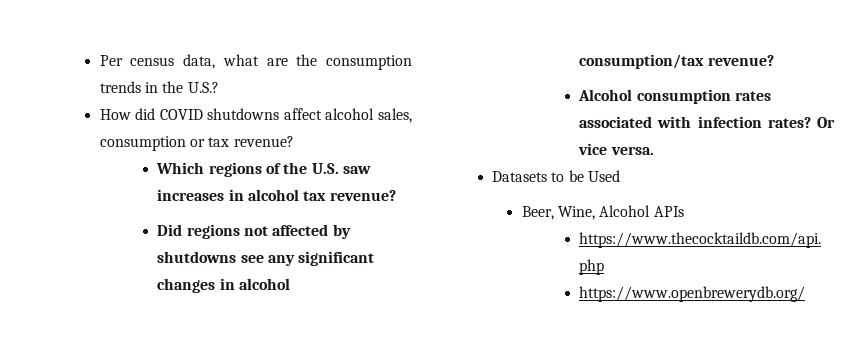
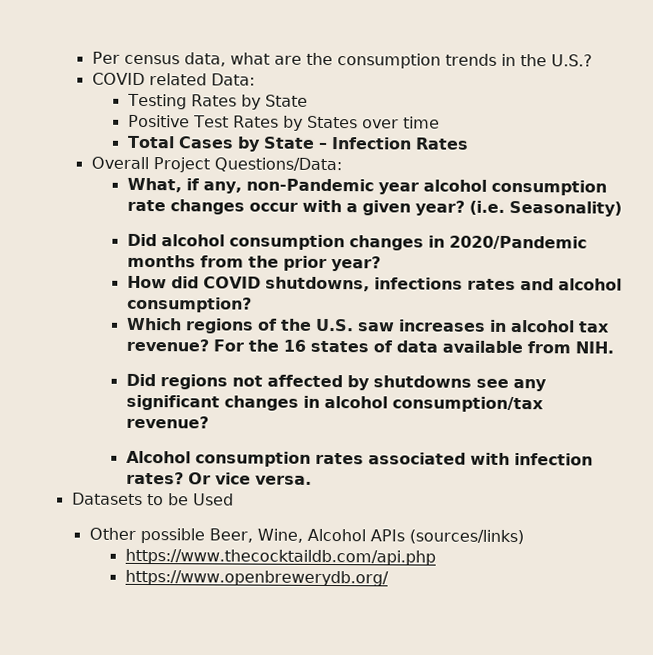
[99,108,412,123] [99,136,294,151] How did COVID shutdowns affect alcohol sales, consumption or tax revenue? -> [91,72,255,86] [126,93,308,110] [127,114,440,131] [126,135,469,152] [90,156,342,173] [126,177,607,196] [126,199,622,217] [126,233,587,251] [126,254,381,272] [126,275,622,292] [126,296,252,313] COVID related Data: // Testing Rates by State // Positive Test Rates by States over time // Total Cases by State – Infection Rates // Overall Project Questions/Data: // What, if any, non-Pandemic year alcohol consumption rate changes occur with a given year? (i.e. Seasonality) // Did alcohol consumption changes in 2020/Pandemic months from the prior year? // How did COVID shutdowns, infections rates and alcohol consumption?
(396, 195) none -> [212,339,614,354] For the 16 states of data available from NIH.
(621, 176) none -> [88,527,205,544] Other possible
(684, 211) none -> [408,529,524,545] (sources/links)

